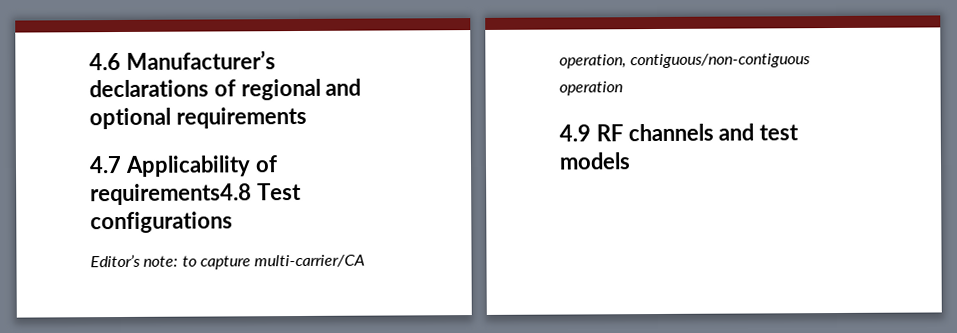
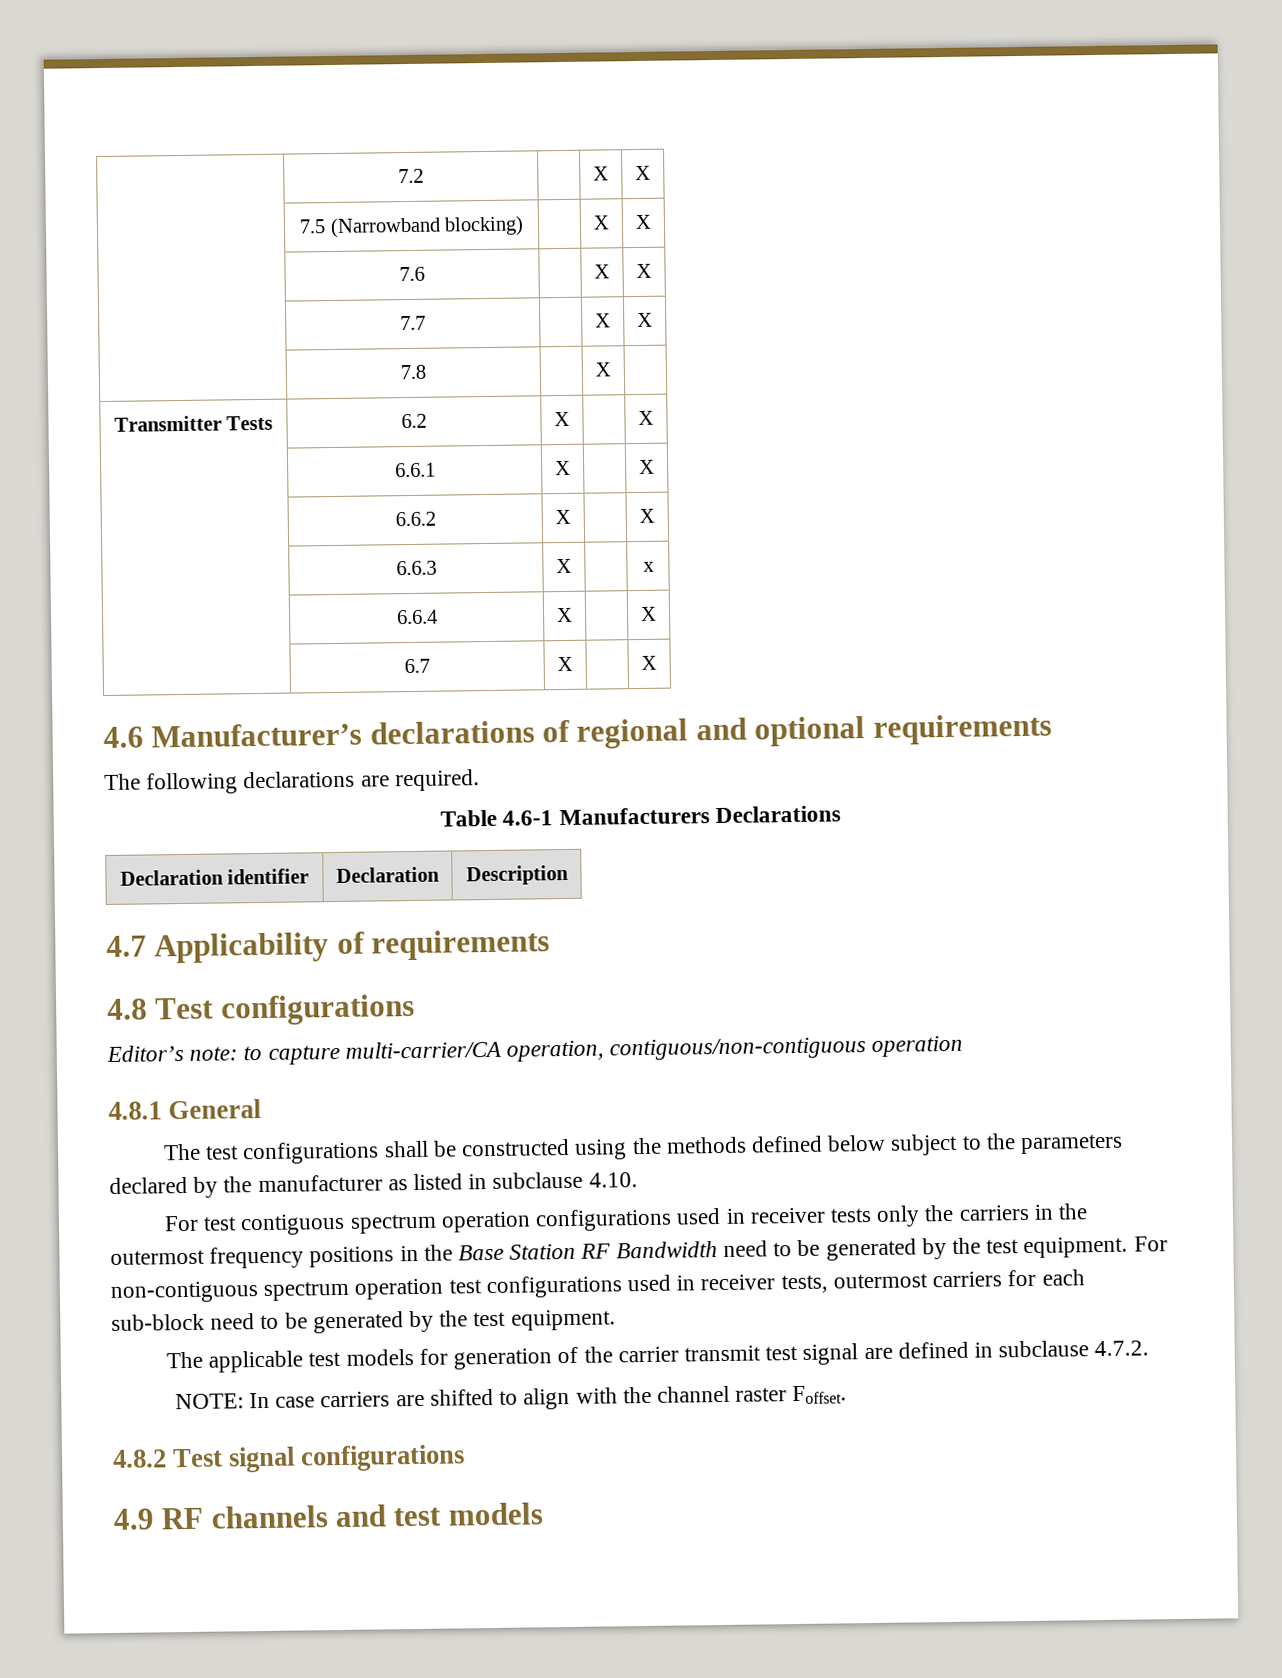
(89, 61) none -> [398,168,424,184] [593,166,609,181] [635,165,651,181] [298,215,525,239] [593,215,610,230] [635,214,652,230] [399,266,425,282] [594,264,610,279] [636,263,652,279] [400,315,426,331] [595,313,611,328] [637,312,653,328] [400,364,426,380] [595,362,611,377] [113,415,274,432] [401,413,427,429] [554,411,570,427] [638,410,654,425] [394,462,436,478] [555,460,571,476] [639,459,655,474] [394,511,436,527] [555,509,571,525] [639,508,655,523] [395,560,437,576] [556,558,572,574] [642,561,654,572] [395,609,438,625] [556,607,573,623] [640,606,657,621] [404,658,430,674] [557,656,573,672] [641,655,657,670] | 7.2 | | X | X // | 7.5 (Narrowband blocking) | | X | X // | 7.6 | | X | X // | 7.7 | | X | X // | 7.8 | | X | // Transmitter Tests | 6.2 | X | | X // | 6.6.1 | X | | X // | 6.6.2 | X | | X // | 6.6.3 | X | | x // | 6.6.4 | X | | X // | 6.7 | X | | X //
(307, 117) none -> [104,769,480,795] [440,805,841,827] [119,868,310,886] [336,866,440,883] [465,864,569,886] // The following declarations are required. // Table 4.6-1 Manufacturers Declarations // Declaration identifier | Declaration | Description
[90,183,252,206] requirements4.8 -> [371,929,551,961] [107,998,148,1021] requirements // 4.8
(623, 88) none -> [108,1098,262,1120] [163,1133,1123,1165] [109,1171,638,1198] [164,1203,1088,1236] [110,1236,1168,1269] [110,1269,1085,1303] [111,1309,616,1334] [166,1340,1150,1373] [174,1385,848,1410] [112,1444,466,1473] // 4.8.1 General // The test configurations shall be constructed using the methods defined below subject to the parameters declared by the manufacturer as listed in subclause 4.10. // For test contiguous spectrum operation configurations used in receiver tests only the carriers in the outermost frequency positions in the Base Station RF Bandwidth need to be generated by the test equipment. For non-contiguous spectrum operation test configurations used in receiver tests, outermost carriers for each sub-block need to be generated by the test equipment. // The applicable test models for generation of the carrier transmit test signal are defined in subclause 4.7.2. // NOTE: In case carriers are shifted to align with the channel raster Foffset. // 4.8.2 Test signal configurations

